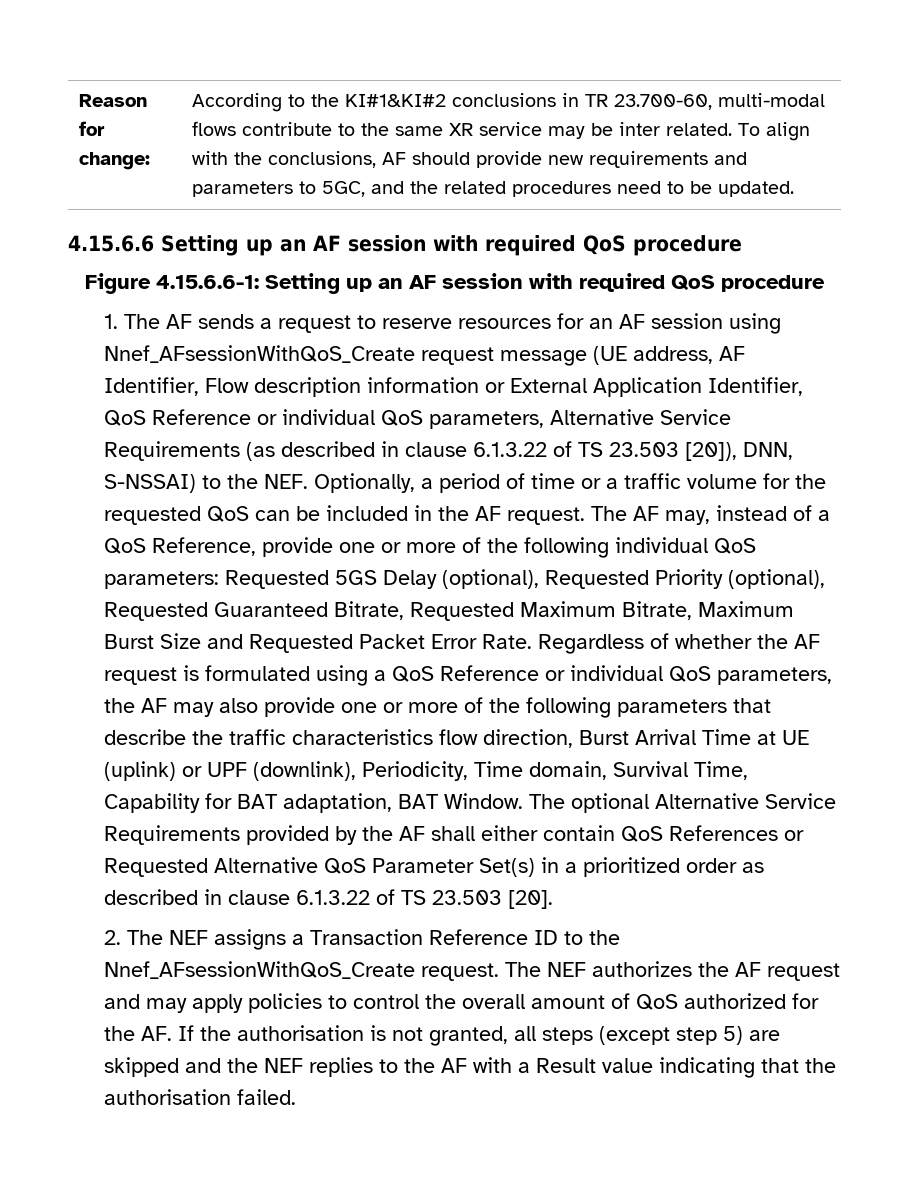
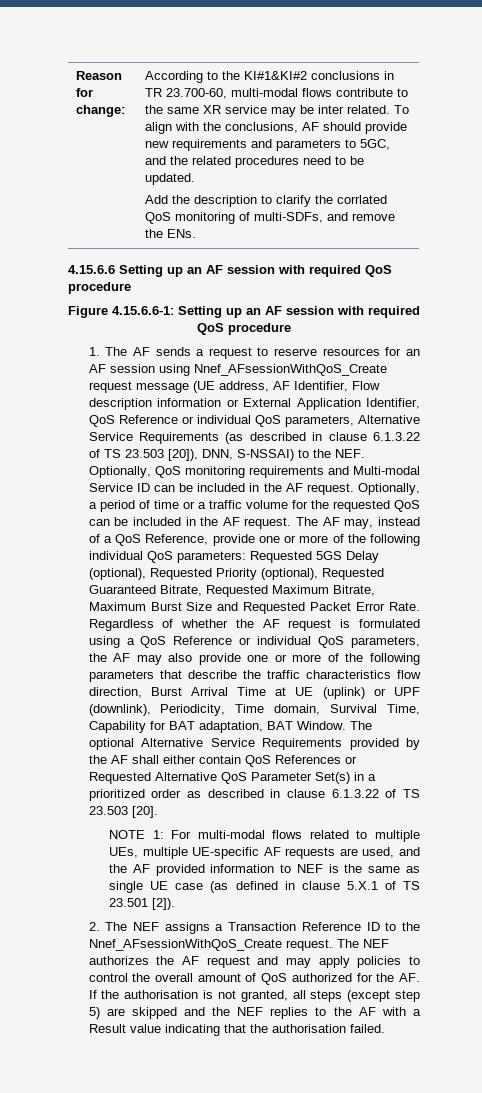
(795, 189) none -> [144,195,387,207] [144,212,395,224] [144,229,196,238] // Add the description to clarify the corrlated QoS monitoring of multi-SDFs, and remove the ENs.
(416, 483) none -> [154,466,420,478] [88,483,421,495] QoS monitoring requirements and Multi-modal Service ID can be included in the AF request. Optionally,
(554, 899) none -> [109,830,420,842] [109,847,421,859] [109,864,420,876] [109,881,420,893] [109,898,176,910] // NOTE 1: For multi-modal flows related to multiple UEs, multiple UE-specific AF requests are used, and the AF provided information to NEF is the same as single UE case (as defined in clause 5.X.1 of TS 23.501 [2]).

